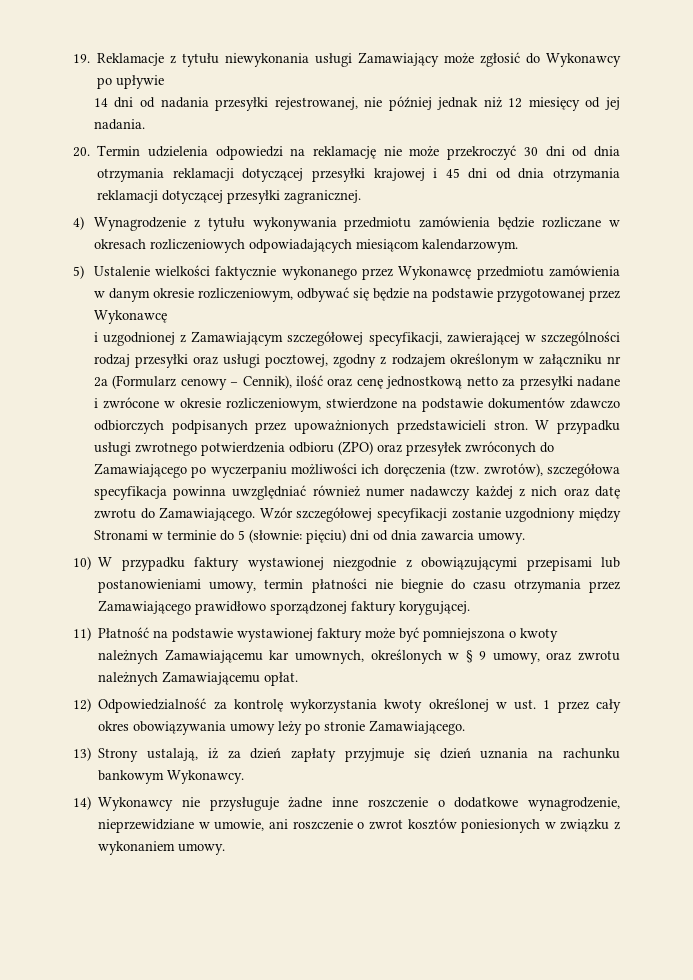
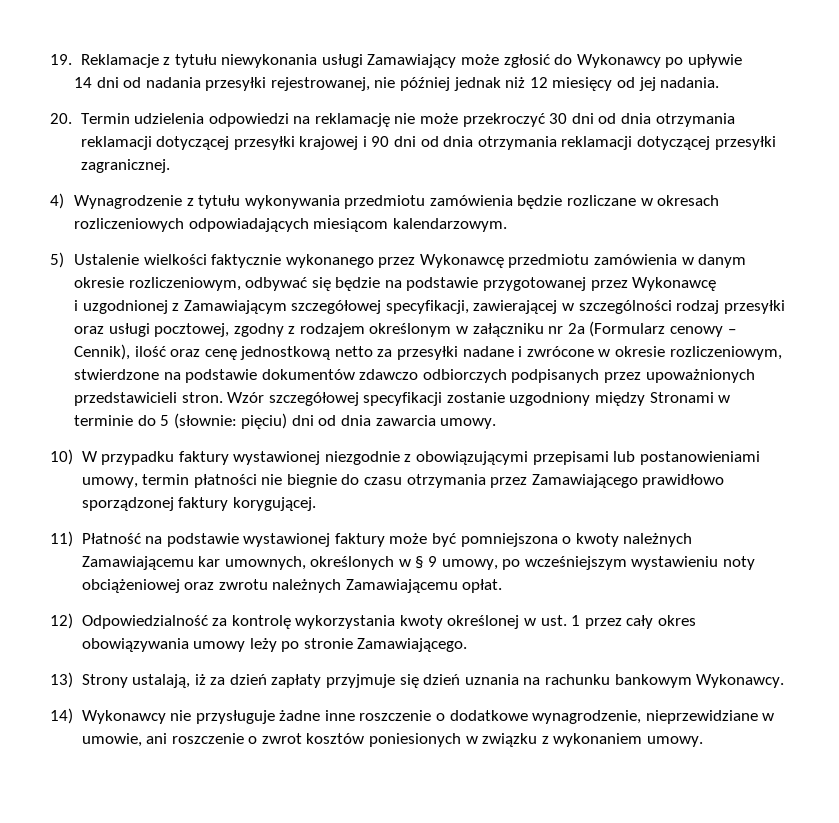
[445,168,460,178] 45 -> [371,136,390,147] 90
[535,420,620,434] [93,441,554,456] [93,463,620,478] [93,485,620,500] [93,507,256,522] W przypadku usługi zwrotnego potwierdzenia odbioru (ZPO) oraz przesyłek zwróconych do Zamawiającego po wyczerpaniu możliwości ich doręczenia (tzw. zwrotów), szczegółowa specyfikacja powinna uwzględniać również numer nadawczy każdej z nich oraz datę zwrotu do Zamawiającego. -> (223, 397) none
(540, 658) none -> [502,556,755,570] [81,579,180,593] po wcześniejszym wystawieniu noty obciążeniowej

